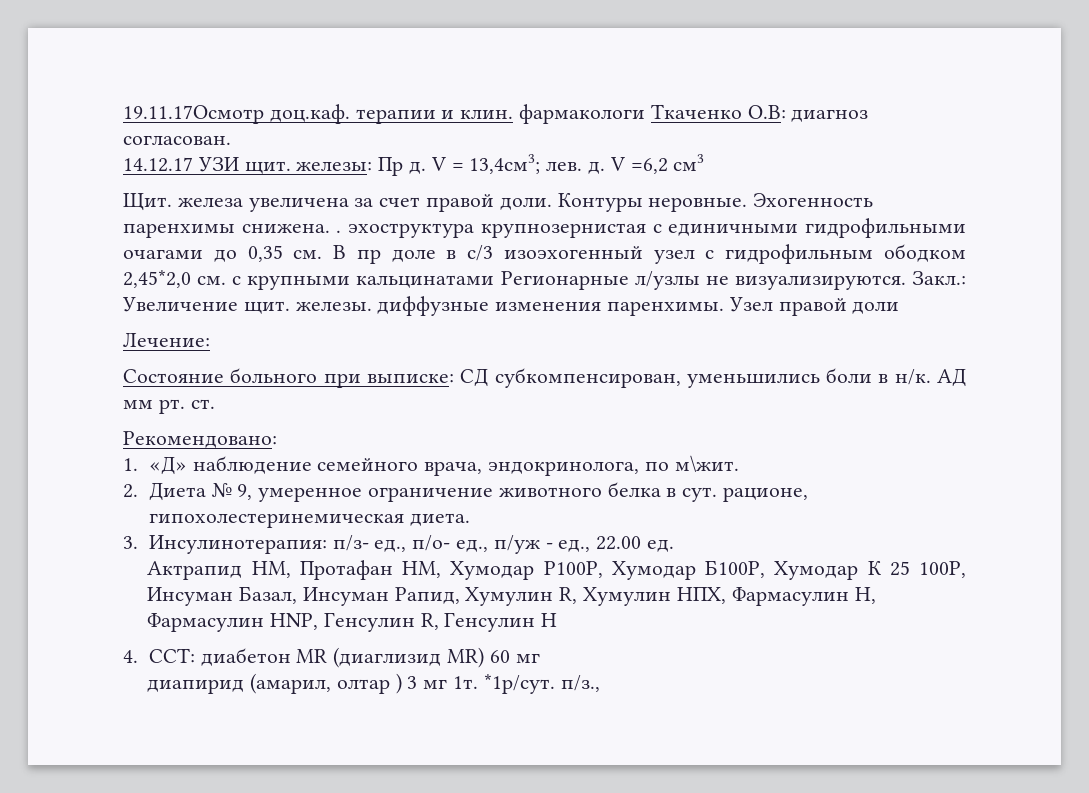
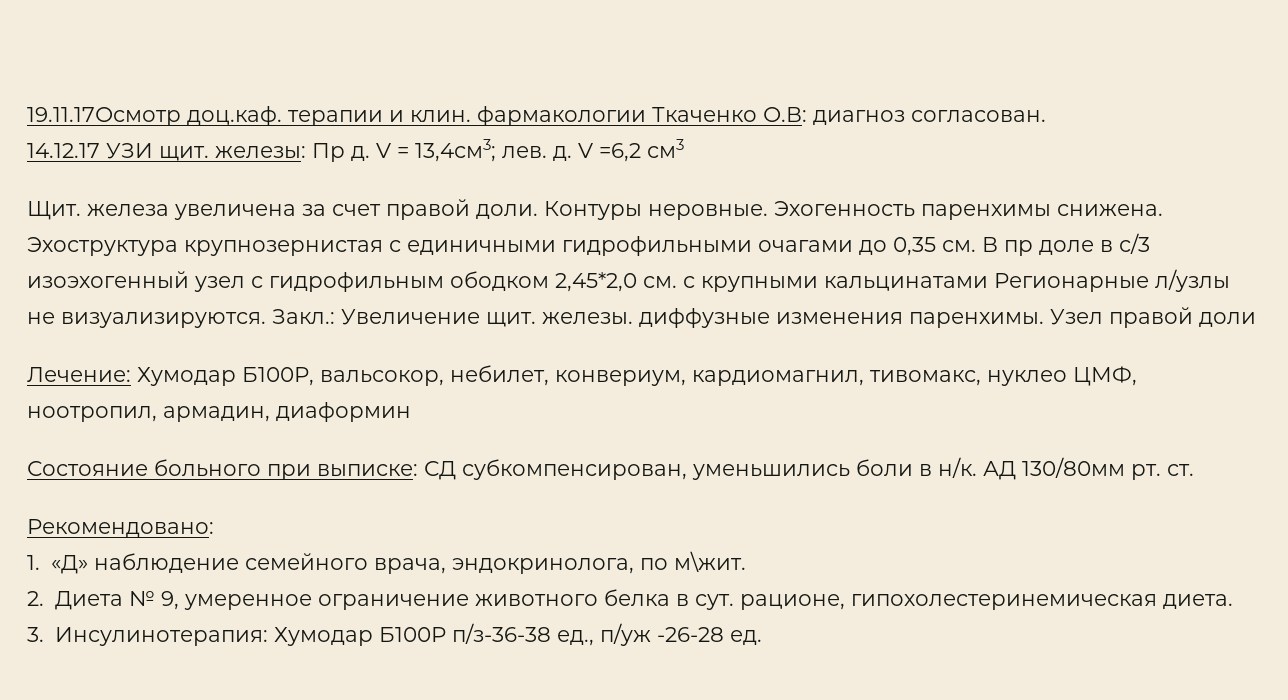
[519,104,646,124] фармакологи -> [477,106,646,126] фармакологии
[336,223,475,238] . эхоструктура -> [27,237,178,256] Эхоструктура
(210, 339) none -> [137,365,1137,386] [27,402,411,422] Хумодар Б100Р, вальсокор, небилет, конвериум, кардиомагнил, тивомакс, нуклео ЦМФ, ноотропил, армадин, диаформин
[123,400,153,409] мм -> [1022,457,1125,478] 130/80мм
[332,535,674,554] [147,560,967,580] [147,586,876,606] [147,612,558,632] [123,647,540,668] [147,673,600,694] п/з- ед., п/о- ед., п/уж - ед., 22.00 ед. // Актрапид НМ, Протафан НМ, Хумодар Р100Р, Хумодар Б100Р, Хумодар К 25 100Р, Инсуман Базал, Инсуман Рапид, Хумулин R, Хумулин НПХ, Фармасулин Н, Фармасулин НNР, Генсулин R, Генсулин Н // 4. ССТ: диабетон МR (диаглизид МR) 60 мг // диапирид (амарил, олтар ) 3 мг 1т. *1р/сут. п/з., -> [273,623,762,646] Хумодар Б100Р п/з-36-38 ед., п/уж -26-28 ед.

